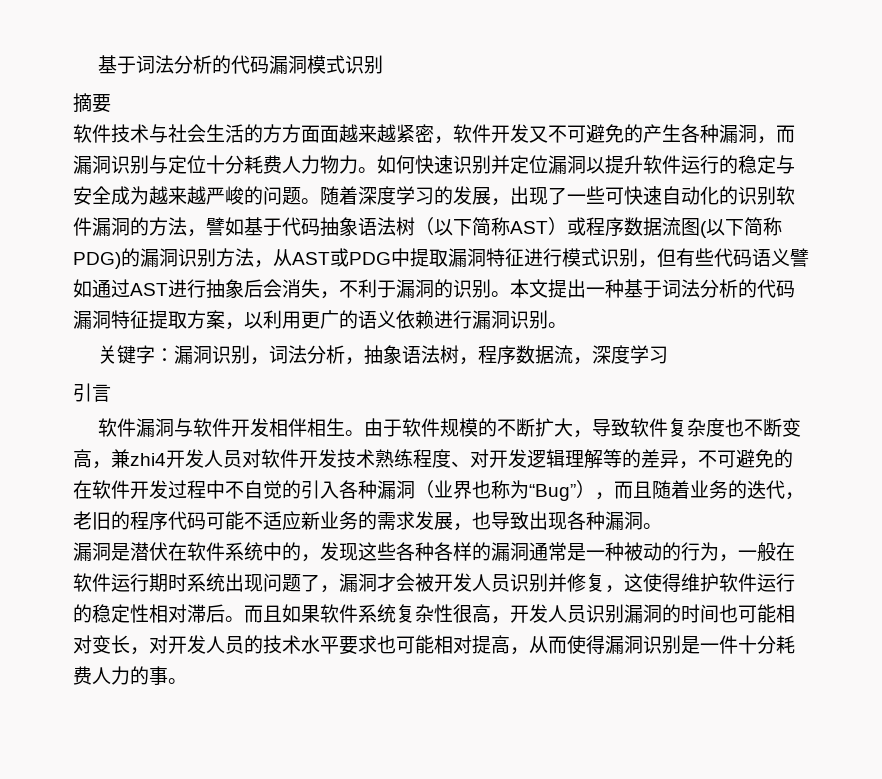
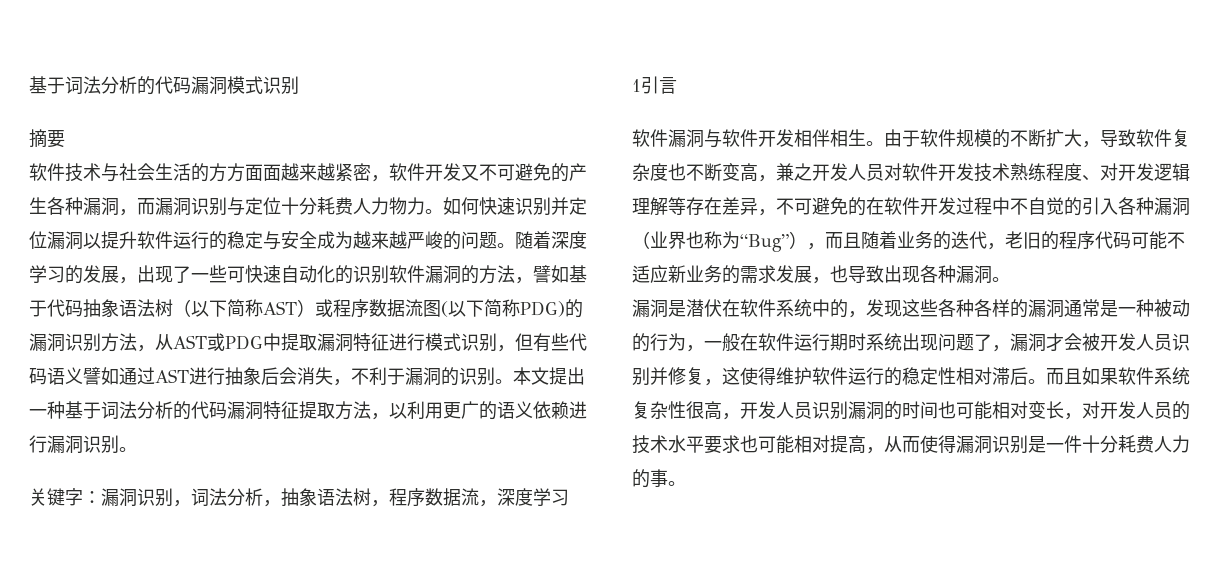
[206,310,225,329] 案 -> [353,401,371,419] 法
(668, 355) none -> [632,79,641,92] 1
[130,453,166,466] zhi4 -> [794,163,812,181] 之
[622,449,641,468] 的 -> [686,197,722,215] 存在

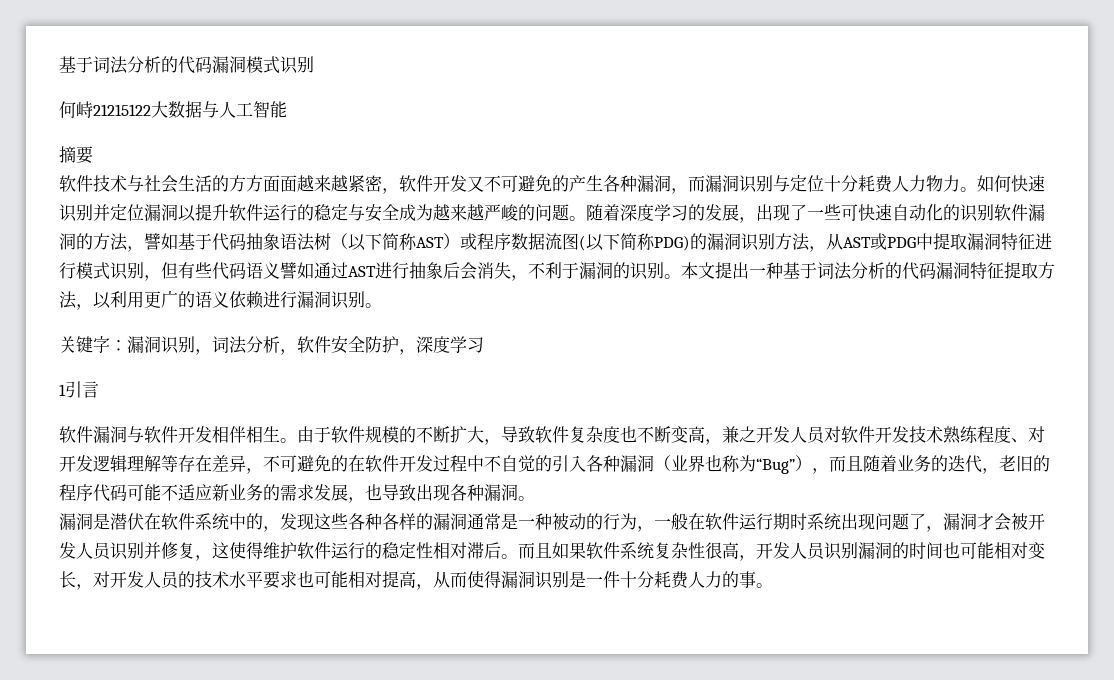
(299, 85) none -> [59,101,287,118] // 何峙21215122大数据与人工智能
[281,488,479,507] 抽象语法树，程序数据流 -> [297,336,399,354] 软件安全防护

